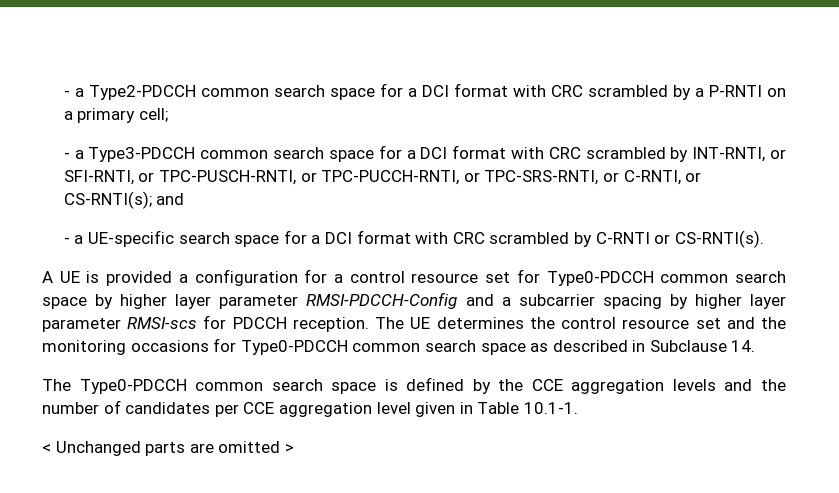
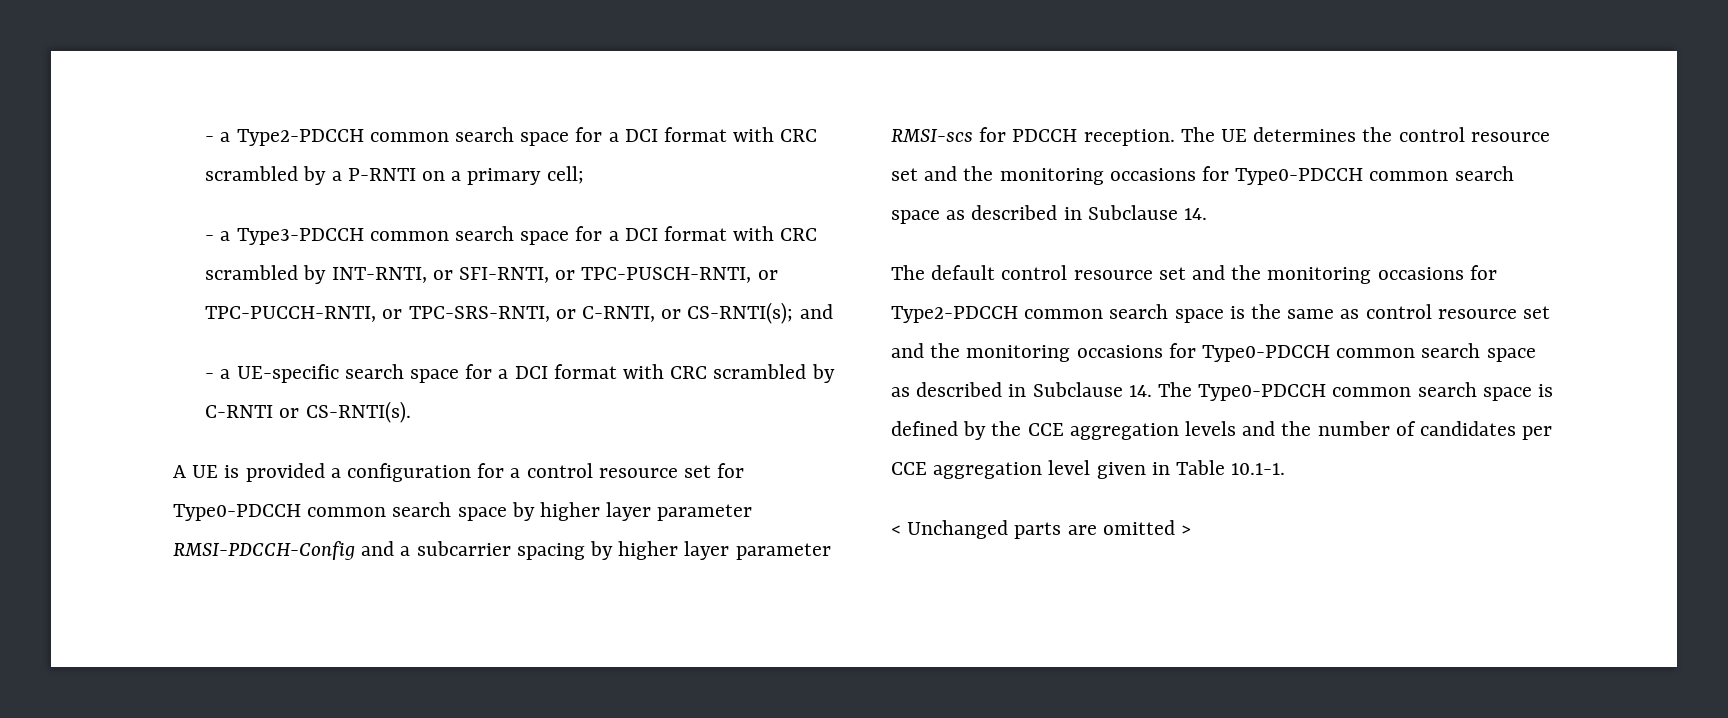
(71, 385) none -> [931,265,1497,284] [891,304,1551,323] [891,343,1536,362] [891,382,1193,397] default control resource set and the monitoring occasions for Type2-PDCCH common search space is the same as control resource set and the monitoring occasions for Type0-PDCCH common search space as described in Subclause 14. The

